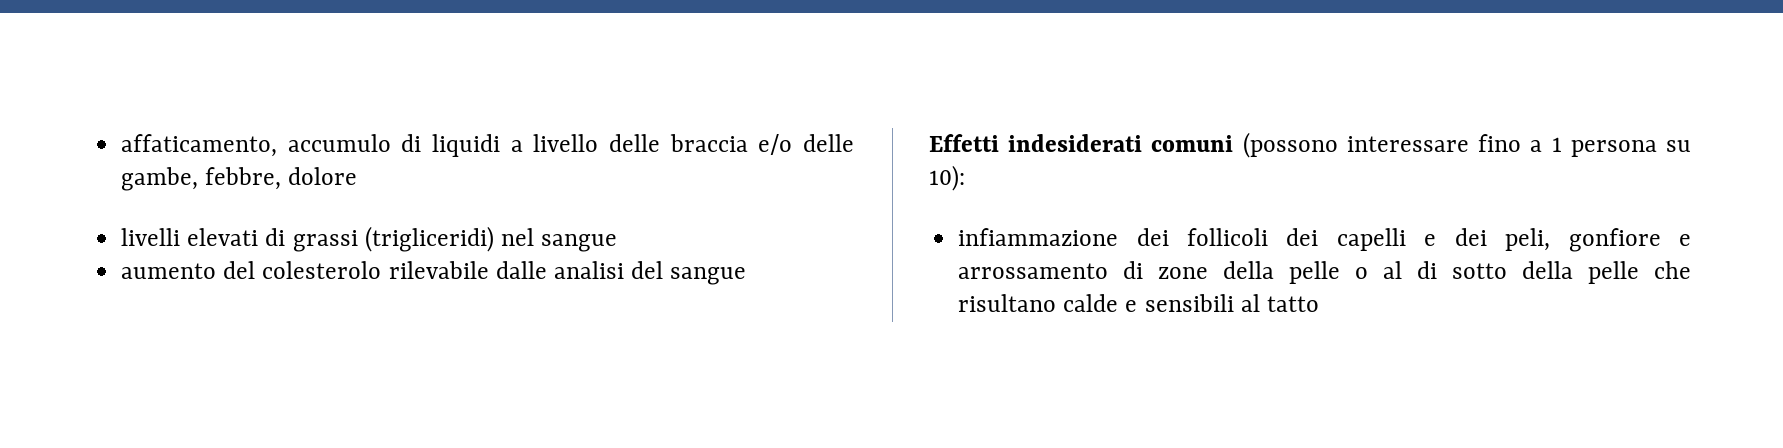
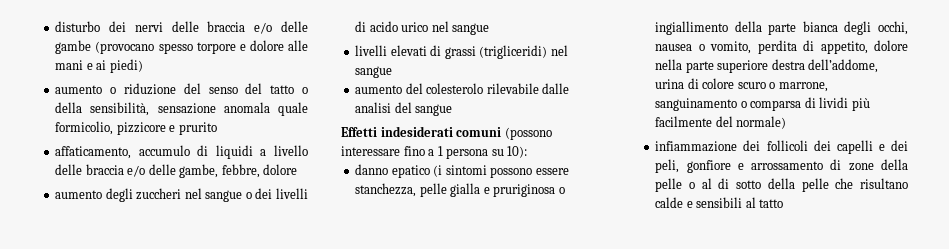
(121, 145) none -> [55,21,308,34] [55,40,308,54] [55,59,143,73] [55,83,308,95] [55,102,308,116] [55,121,217,135] disturbo dei nervi delle braccia e/o delle gambe (provocano spesso torpore e dolore alle mani e ai piedi) // aumento o riduzione del senso del tatto o della sensibilità, sensazione anomala quale formicolio, pizzicore e prurito //
(358, 176) none -> [55,188,308,202] [355,21,490,35] // aumento degli zuccheri nel sangue o dei livelli di acido urico nel sangue
(965, 178) none -> [355,164,569,178] [355,183,565,197] [655,21,908,35] [655,40,908,54] [655,59,879,73] [655,78,828,92] [655,97,870,111] [655,116,787,129] // danno epatico (i sintomi possono essere stanchezza, pelle gialla e pruriginosa o ingiallimento della parte bianca degli occhi, nausea o vomito, perdita di appetito, dolore nella parte superiore destra dell’addome, urina di colore scuro o marrone, sanguinamento o comparsa di lividi più facilmente del normale)

